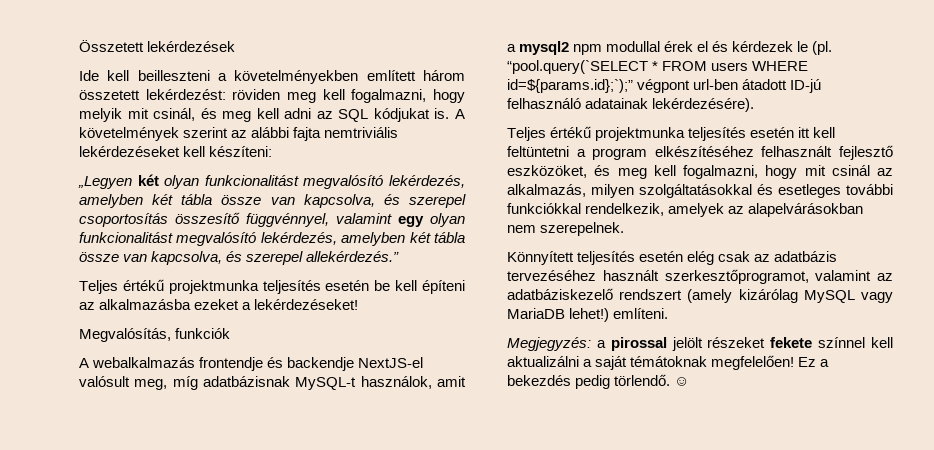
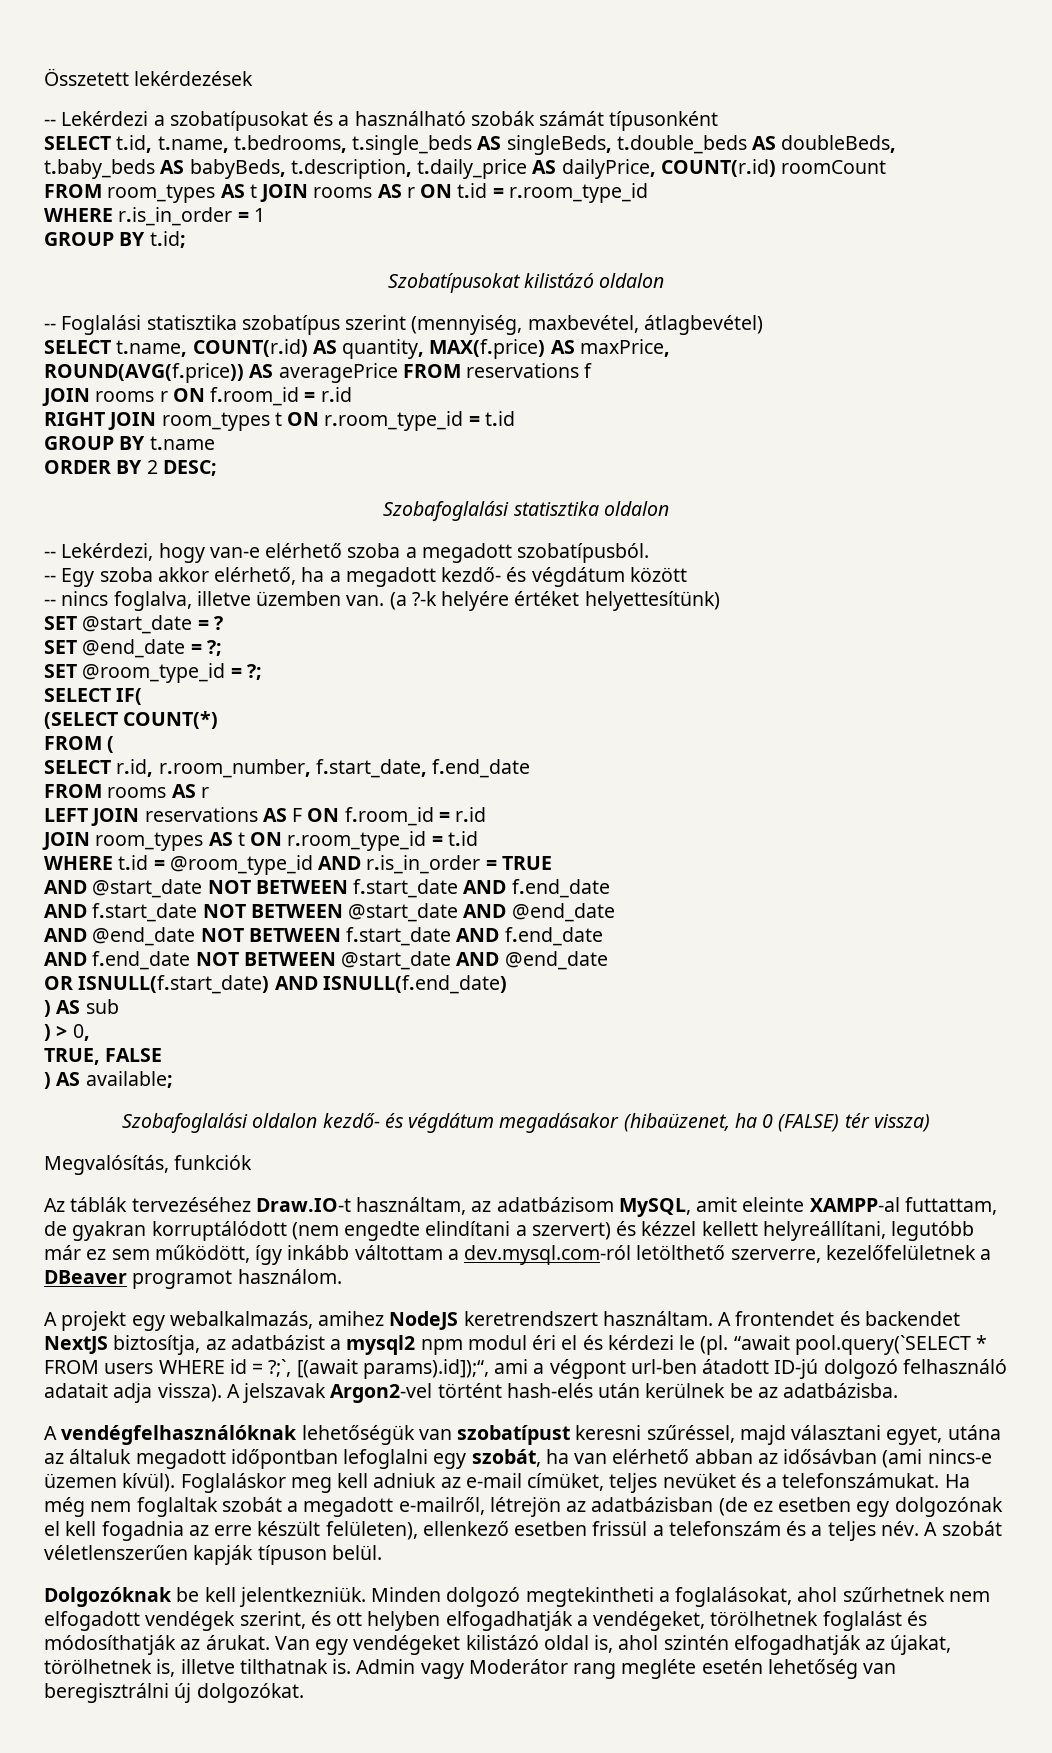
[79,70,465,84] [79,89,465,103] [79,108,465,122] [79,127,399,141] [79,146,273,157] [78,174,465,189] [79,194,467,208] [79,212,465,227] [79,232,465,246] [79,251,400,265] [79,279,466,294] [79,299,359,310] [79,328,231,342] [79,357,424,371] [79,376,466,390] Ide kell beilleszteni a követelményekben említett három összetett lekérdezést: röviden meg kell fogalmazni, hogy melyik mit csinál, és meg kell adni az SQL kódjukat is. A követelmények szerint az alábbi fajta nemtriviális lekérdezéseket kell készíteni: // „Legyen két olyan funkcionalitást megvalósító lekérdezés, amelyben két tábla össze van kapcsolva, és szerepel csoportosítás összesítő függvénnyel, valamint egy olyan funkcionalitást megvalósító lekérdezés, amelyben két tábla össze van kapcsolva, és szerepel allekérdezés.” // Teljes értékű projektmunka teljesítés esetén be kell építeni az alkalmazásba ezeket a lekérdezéseket! // Megvalósítás, funkciók // A webalkalmazás frontendje és backendje NextJS-el valósult meg, míg adatbázisnak MySQL-t használok, amit -> [44,111,719,131] [44,135,897,155] [44,159,887,179] [44,183,648,203] [44,207,265,226] [44,231,186,248] [387,273,665,293] [44,315,763,335] [44,339,670,359] [44,363,593,383] [42,387,352,406] [44,411,515,431] [44,436,215,450] [44,460,217,476] [383,501,669,521] [44,543,650,563] [44,567,687,587] [44,591,720,611] [44,615,223,634] [44,639,222,658] [44,663,262,683] [44,688,143,705] [44,711,219,729] [44,736,115,753] [44,759,531,778] [44,784,209,798] [44,807,487,826] [42,831,478,851] [44,855,552,875] [44,879,610,898] [44,903,615,922] [44,927,603,946] [44,951,608,970] [44,975,507,994] [44,999,119,1017] [44,1024,90,1041] [44,1048,163,1065] [44,1071,173,1089] [122,1113,930,1133] [44,1155,253,1175] [44,1197,997,1217] [44,1221,975,1241] [44,1245,992,1265] [44,1269,342,1289] [44,1311,960,1331] [44,1335,325,1355] -- Lekérdezi a szobatípusokat és a használható szobák számát típusonként // SELECT t.id, t.name, t.bedrooms, t.single_beds AS singleBeds, t.double_beds AS doubleBeds, t.baby_beds AS babyBeds, t.description, t.daily_price AS dailyPrice, COUNT(r.id) roomCount // FROM room_types AS t JOIN rooms AS r ON t.id = r.room_type_id // WHERE r.is_in_order = 1 // GROUP BY t.id; // Szobatípusokat kilistázó oldalon // -- Foglalási statisztika szobatípus szerint (mennyiség, maxbevétel, átlagbevétel) // SELECT t.name, COUNT(r.id) AS quantity, MAX(f.price) AS maxPrice, // ROUND(AVG(f.price)) AS averagePrice FROM reservations f // JOIN rooms r ON f.room_id = r.id // RIGHT JOIN room_types t ON r.room_type_id = t.id // GROUP BY t.name // ORDER BY 2 DESC; // Szobafoglalási statisztika oldalon // -- Lekérdezi, hogy van-e elérhető szoba a megadott szobatípusból. // -- Egy szoba akkor elérhető, ha a megadott kezdő- és végdátum között // -- nincs foglalva, illetve üzemben van. (a ?-k helyére értéket helyettesítünk) // SET @start_date = ? // SET @end_date = ?; // SET @room_type_id = ?; // SELECT IF( // (SELECT COUNT(*) // FROM ( // SELECT r.id, r.room_number, f.start_date, f.end_date // FROM rooms AS r // LEFT JOIN reservations AS F ON f.room_id = r.id // JOIN room_types AS t ON r.room_type_id = t.id // WHERE t.id = @room_type_id AND r.is_in_order = TRUE // AND @start_date NOT BETWEEN f.start_date AND f.end_date // AND f.start_date NOT BETWEEN @start_date AND @end_date // AND @end_date NOT BETWEEN f.start_date AND f.end_date // AND f.end_date NOT BETWEEN @start_date AND @end_date // OR ISNULL(f.start_date) AND ISNULL(f.end_date) // ) AS sub // ) > 0, // TRUE, FALSE // ) AS available; // Szobafoglalási oldalon kezdő- és végdátum megadásakor (hibaüzenet, ha 0 (FALSE) tér vissza) // Megvalósítás, funkciók // Az táblák tervezéséhez Draw.IO-t használtam, az adatbázisom MySQL, amit eleinte XAMPP-al futtattam, de gyakran korruptálódott (nem engedte elindítani a szervert) és kézzel kellett helyreállítani, legutóbb már ez sem működött, így inkább váltottam a dev.mysql.com-ról letölthető szerverre, kezelőfelületnek a DBeaver programot használom. // A projekt egy webalkalmazás, amihez NodeJS keretrendszert használtam. A frontendet és backendet NextJS biztosítja, az adatbázist
[606,41,694,52] modullal érek -> [467,1335,557,1350] modul éri
[732,41,794,52] kérdezek -> [607,1335,674,1350] kérdezi
[507,60,648,74] “pool.query(`SELECT -> [733,1335,971,1355] “await pool.query(`SELECT
[507,79,822,93] [507,98,755,112] [507,126,836,141] [507,145,893,160] [507,165,893,179] [507,184,893,198] [507,203,864,217] [507,222,625,236] [507,251,838,265] [507,269,893,284] [507,288,893,303] [507,308,669,322] [507,337,894,351] [507,355,830,370] [507,374,690,389] id=${params.id};`);” végpont url-ben átadott ID-jú felhasználó adatainak lekérdezésére). // Teljes értékű projektmunka teljesítés esetén itt kell feltüntetni a program elkészítéséhez felhasznált fejlesztő eszközöket, és meg kell fogalmazni, hogy mit csinál az alkalmazás, milyen szolgáltatásokkal és esetleges további funkciókkal rendelkezik, amelyek az alapelvárásokban nem szerepelnek. // Könnyített teljesítés esetén elég csak az adatbázis tervezéséhez használt szerkesztőprogramot, valamint az adatbáziskezelő rendszert (amely kizárólag MySQL vagy MariaDB lehet!) említeni. // Megjegyzés: a pirossal jelölt részeket fekete színnel kell aktualizálni a saját témátoknak megfelelően! Ez a bekezdés pedig törlendő. ☺ -> [229,1359,1007,1379] [44,1383,899,1403] [44,1425,1001,1445] [44,1449,992,1469] [44,1473,970,1493] [44,1497,1003,1517] [44,1521,1002,1541] [44,1545,382,1565] [44,1587,990,1607] [44,1611,927,1631] [44,1635,952,1655] [44,1659,897,1679] [44,1683,304,1703] id = ?;`, [(await params).id]);“, ami a végpont url-ben átadott ID-jú dolgozó felhasználó adatait adja vissza). A jelszavak Argon2-vel történt hash-elés után kerülnek be az adatbázisba. // A vendégfelhasználóknak lehetőségük van szobatípust keresni szűréssel, majd választani egyet, utána az általuk megadott időpontban lefoglalni egy szobát, ha van elérhető abban az idősávban (ami nincs-e üzemen kívül). Foglaláskor meg kell adniuk az e-mail címüket, teljes nevüket és a telefonszámukat. Ha még nem foglaltak szobát a megadott e-mailről, létrejön az adatbázisban (de ez esetben egy dolgozónak el kell fogadnia az erre készült felületen), ellenkező esetben frissül a telefonszám és a teljes név. A szobát véletlenszerűen kapják típuson belül. // Dolgozóknak be kell jelentkezniük. Minden dolgozó megtekintheti a foglalásokat, ahol szűrhetnek nem elfogadott vendégek szerint, és ott helyben elfogadhatják a vendégeket, törölhetnek foglalást és módosíthatják az árukat. Van egy vendégeket kilistázó oldal is, ahol szintén elfogadhatják az újakat, törölhetnek is, illetve tilthatnak is. Admin vagy Moderátor rang megléte esetén lehetőség van beregisztrálni új dolgozókat.

